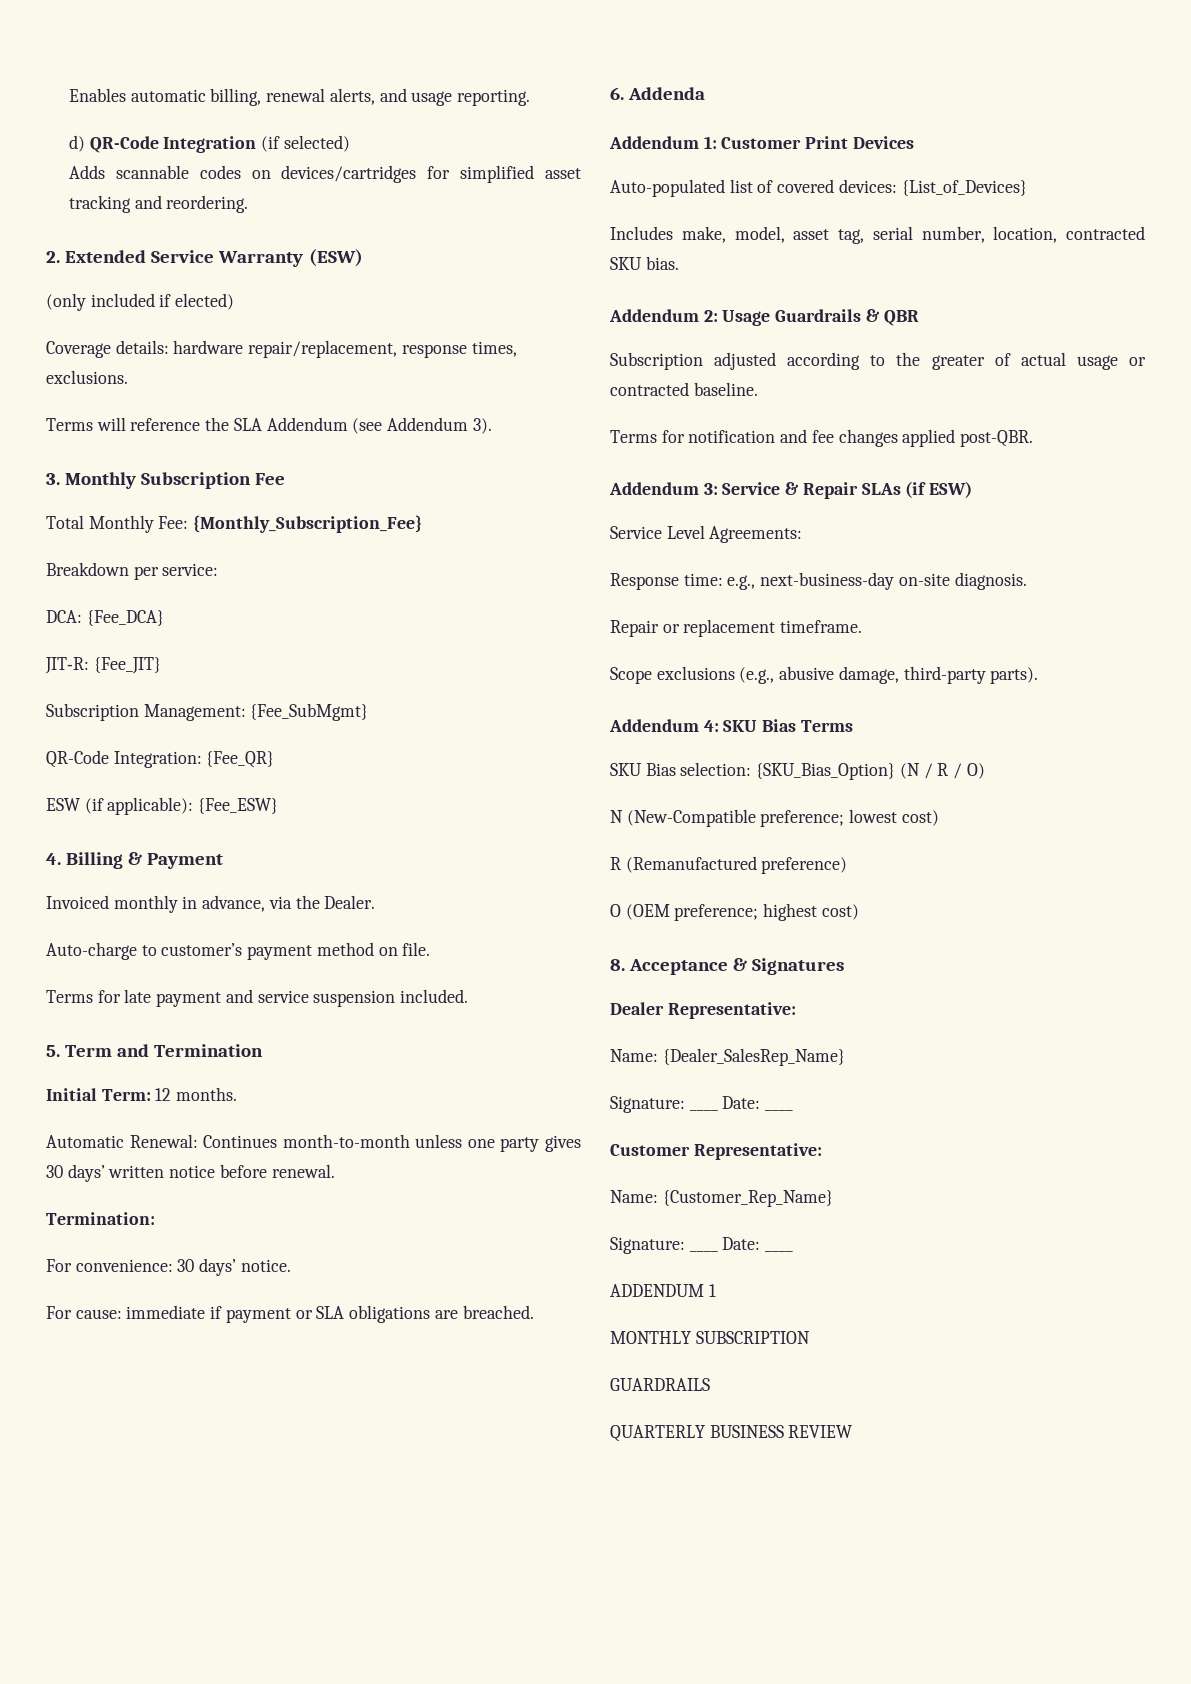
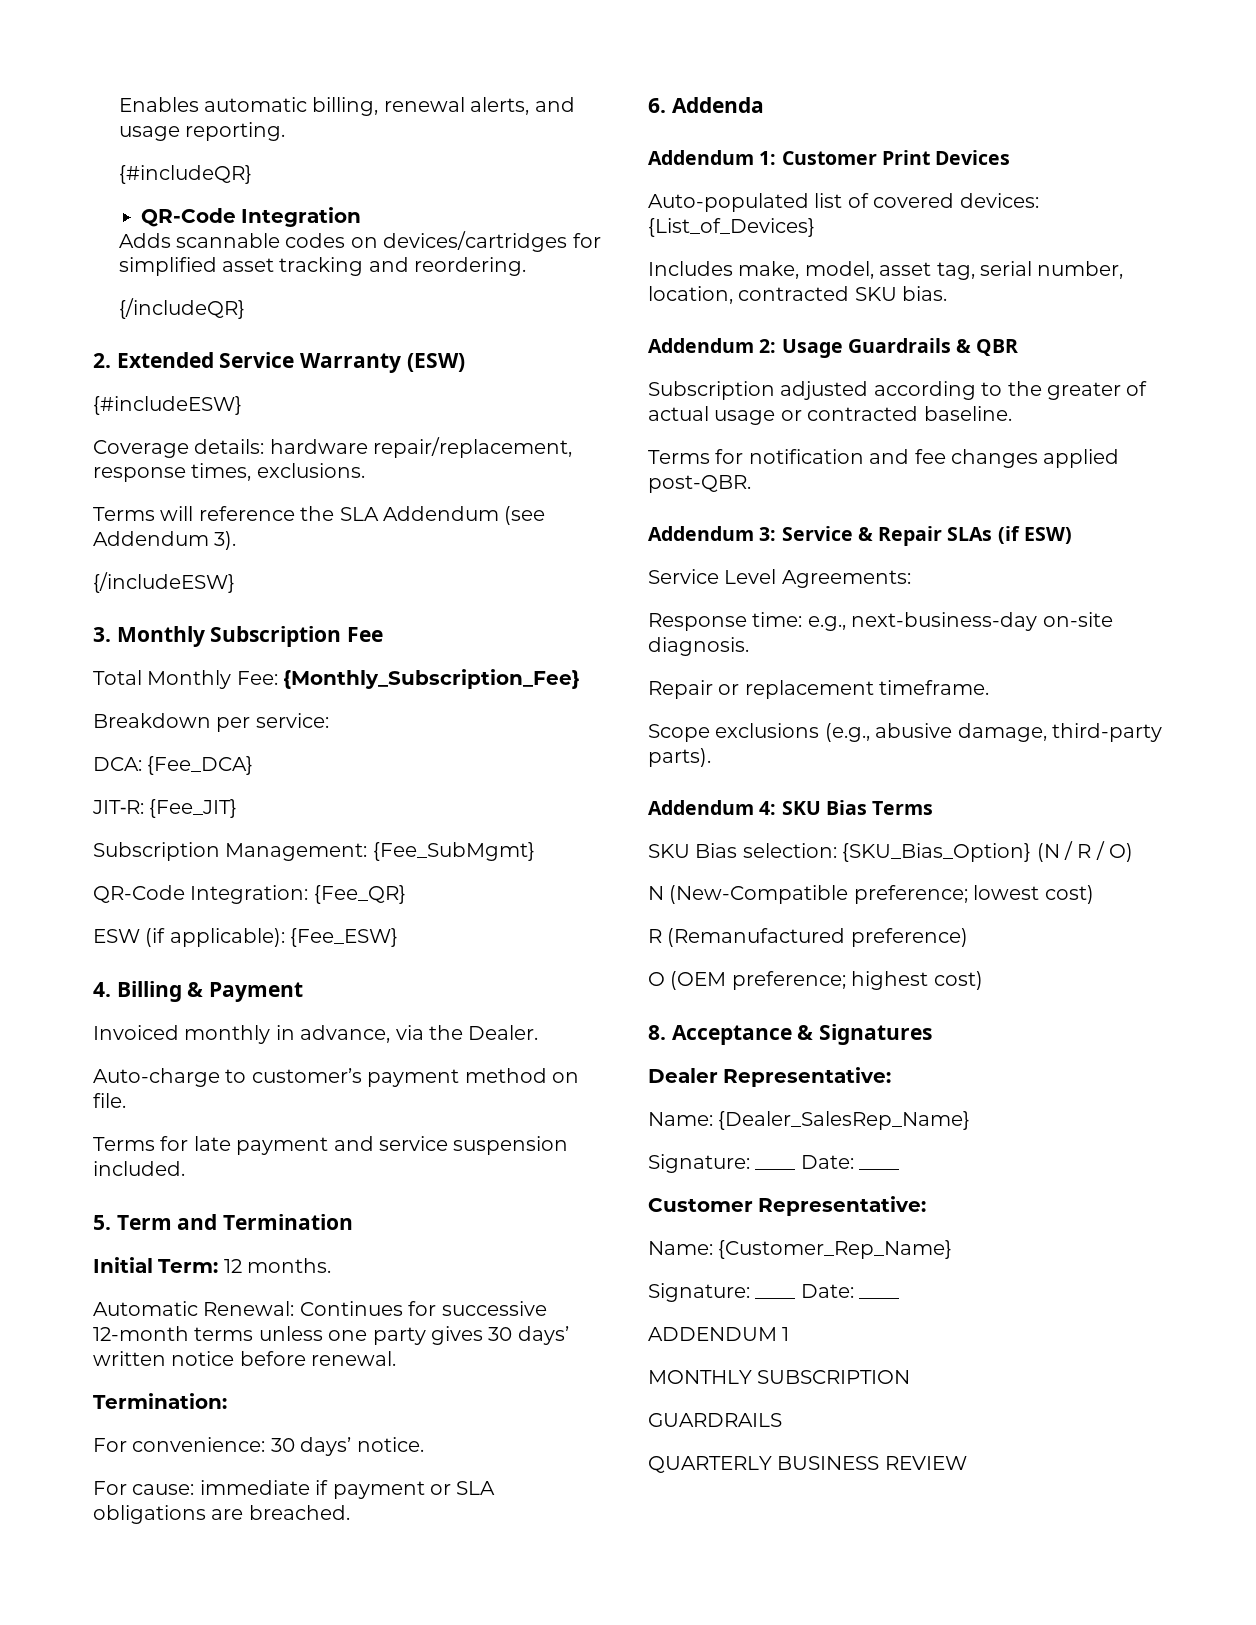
[68,135,85,152] d) -> [118,165,252,184] {#includeQR} //
[261,135,350,152] (if selected) -> (361, 217) none
(249, 204) none -> [118,298,245,319] // {/includeQR}
[46,293,235,311] (only included if elected) -> [93,396,242,415] {#includeESW}
(492, 426) none -> [93,572,235,593] // {/includeESW}
[282,1134,410,1148] month-to-month -> [408,1301,547,1316] [93,1326,254,1341] for successive 12-month terms

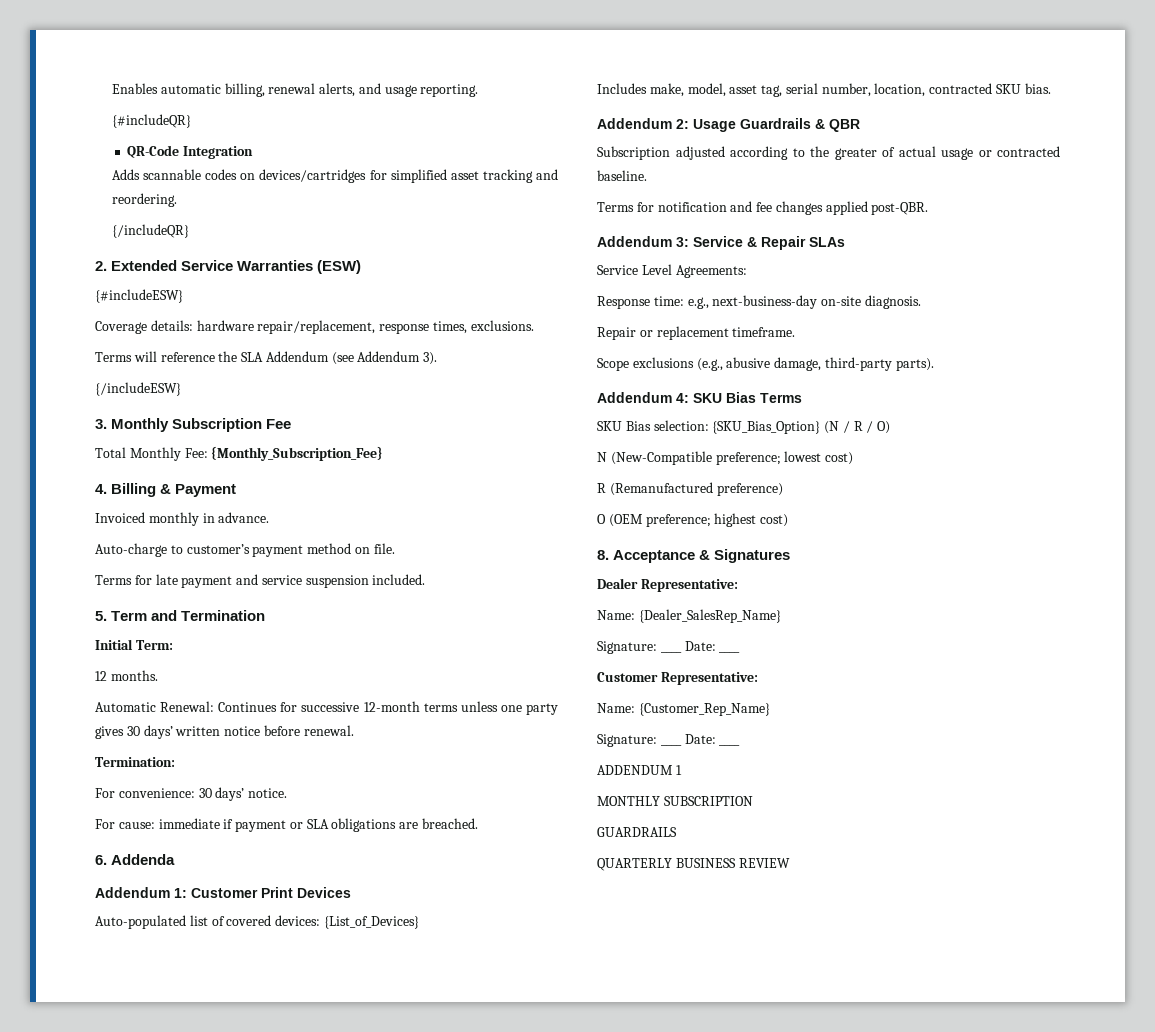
[300,353,402,373] Warranty -> [237,260,314,271] Warranties
[93,713,329,732] [93,756,254,775] [92,799,238,818] [93,842,535,861] [93,885,406,904] [93,928,399,947] // Breakdown per service: // DCA: {Fee_DCA} // JIT‑R: {Fee_JIT} // Subscription Management: {Fee_SubMgmt} // QR-Code Integration: {Fee_QR} // ESW (if applicable): {Fee_ESW} -> (384, 453) none
[300,1025,539,1043] advance, via the Dealer. -> [218,512,270,523] advance.
(219, 1266) none -> (173, 645) //
[997,526,1072,544] (if ESW) -> (845, 242) none

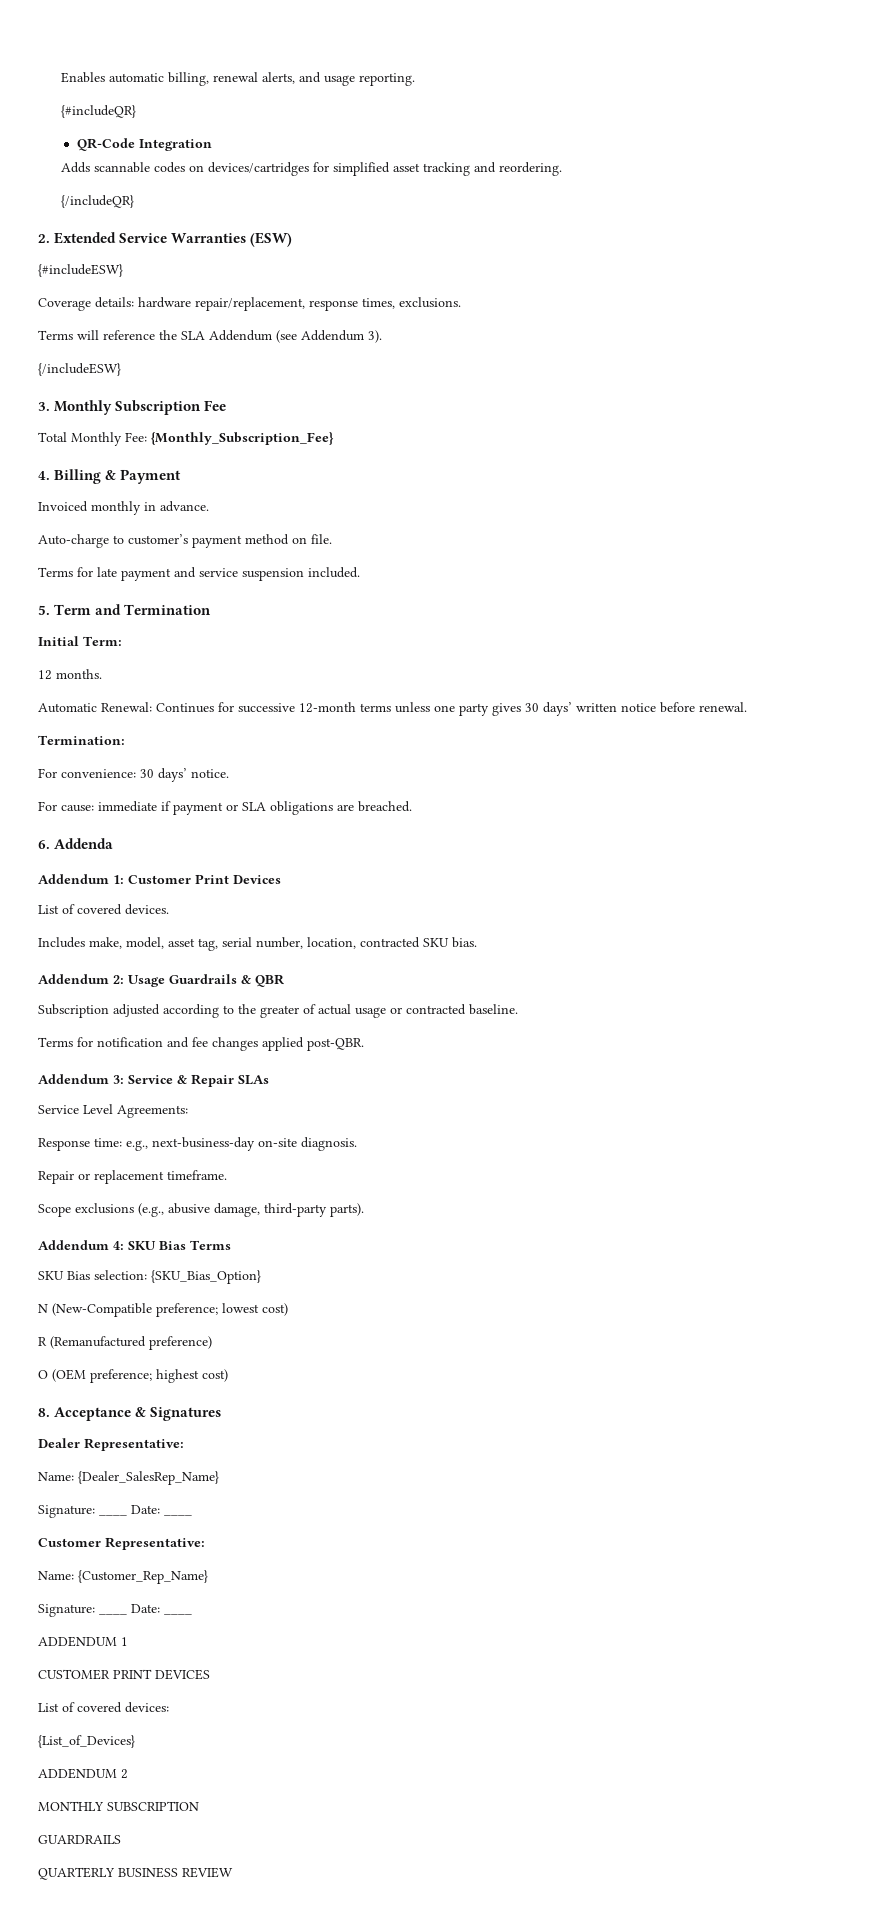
[95,915,419,929] Auto-populated list of covered devices: {List_of_Devices} -> [38,904,169,915] List of covered devices.
[824,421,891,434] (N / R / O) -> (261, 1277) none
(682, 770) none -> [38,1669,210,1680] [38,1702,169,1713] [38,1735,135,1748] [38,1768,128,1779] // CUSTOMER PRINT DEVICES // List of covered devices: // {List_of_Devices} // ADDENDUM 2

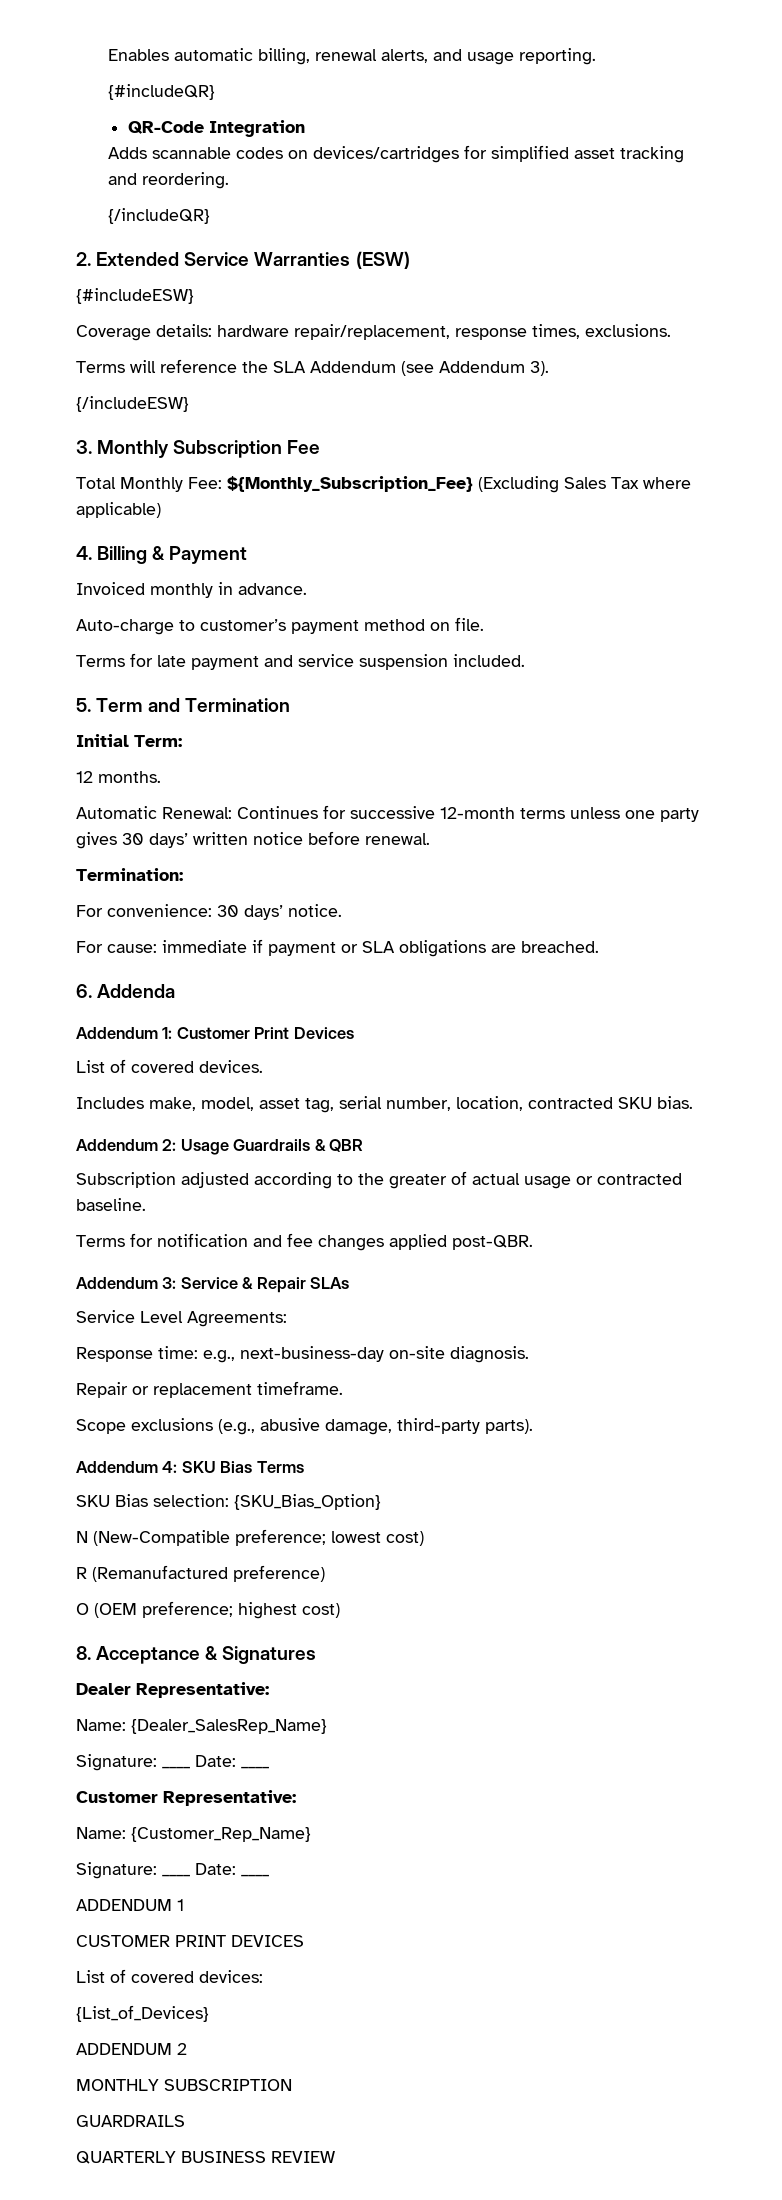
[151,432,334,445] {Monthly_Subscription_Fee} -> [227,476,691,493] [76,502,161,518] ${Monthly_Subscription_Fee} (Excluding Sales Tax where applicable)

